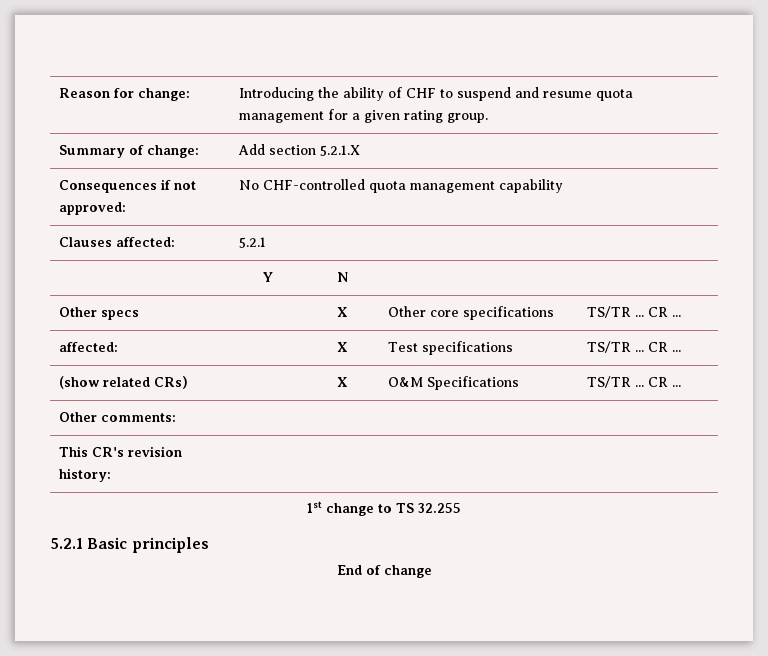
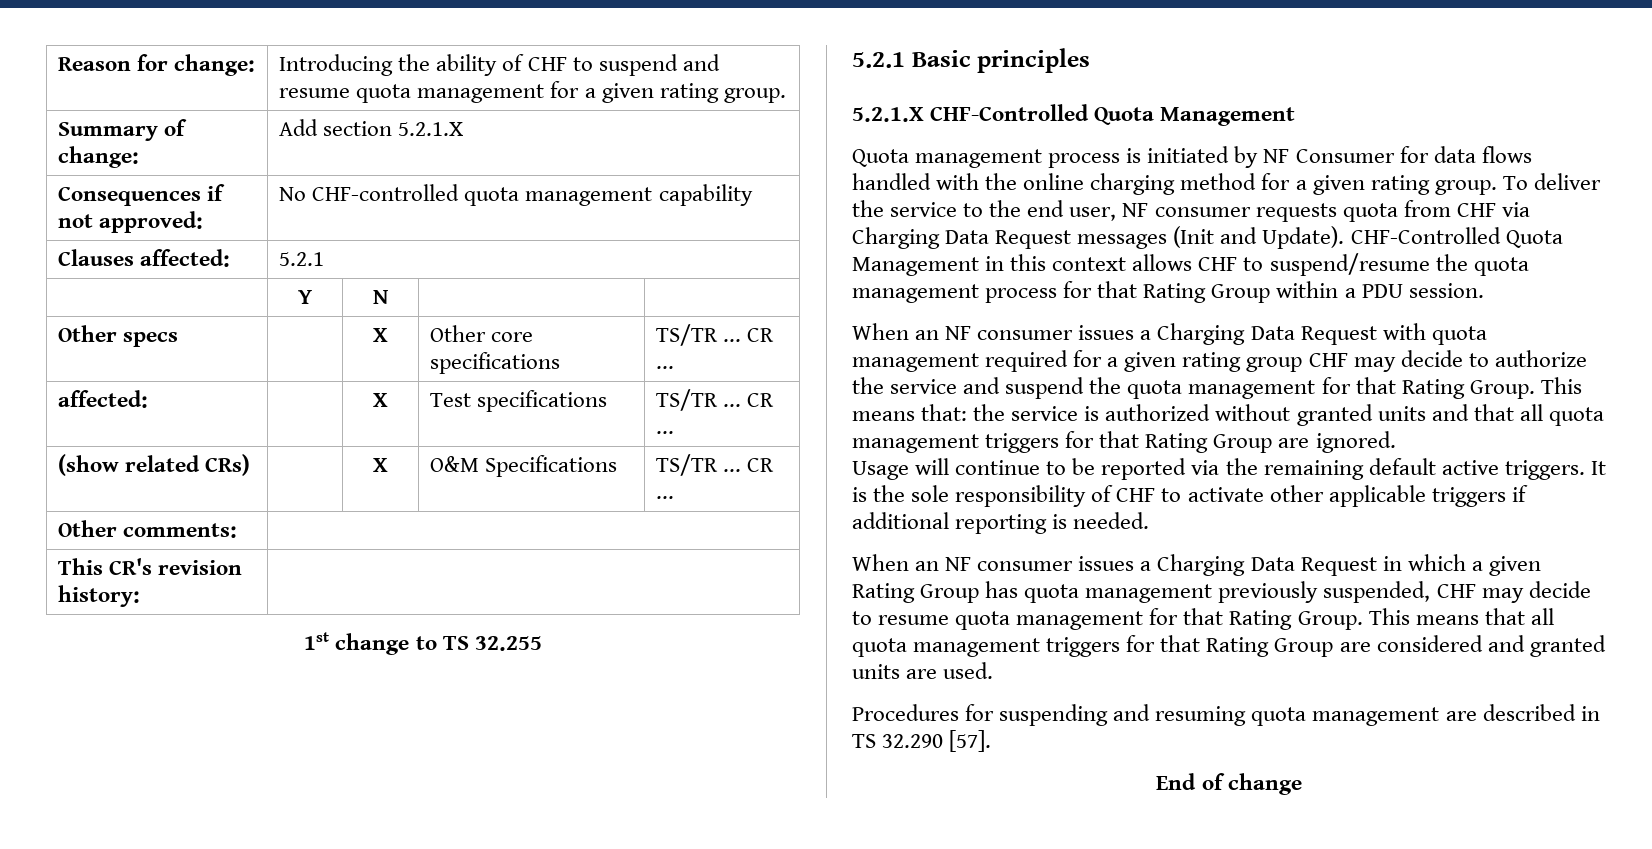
(209, 545) none -> [852,104,1296,126] [852,146,1532,168] [852,173,1601,195] [852,200,1530,222] [852,226,1563,249] [852,253,1529,276] [852,281,1484,303] [852,323,1487,345] [852,350,1587,372] [852,377,1582,399] [852,404,1604,426] [852,431,1396,453] [852,458,1606,480] [852,485,1528,507] [852,512,1150,534] [852,554,1541,576] [852,581,1591,603] [852,608,1554,630] [852,635,1606,657] [852,662,994,679] [852,704,1600,726] [852,730,992,752] // 5.2.1.X CHF-Controlled Quota Management // Quota management process is initiated by NF Consumer for data flows handled with the online charging method for a given rating group. To deliver the service to the end user, NF consumer requests quota from CHF via Charging Data Request messages (Init and Update). CHF-Controlled Quota Management in this context allows CHF to suspend/resume the quota management process for that Rating Group within a PDU session. // When an NF consumer issues a Charging Data Request with quota management required for a given rating group CHF may decide to authorize the service and suspend the quota management for that Rating Group. This means that: the service is authorized without granted units and that all quota management triggers for that Rating Group are ignored. // Usage will continue to be reported via the remaining default active triggers. It is the sole responsibility of CHF to activate other applicable triggers if additional reporting is needed. // When an NF consumer issues a Charging Data Request in which a given Rating Group has quota management previously suspended, CHF may decide to resume quota management for that Rating Group. This means that all quota management triggers for that Rating Group are considered and granted units are used. // Procedures for suspending and resuming quota management are described in TS 32.290 [57].

